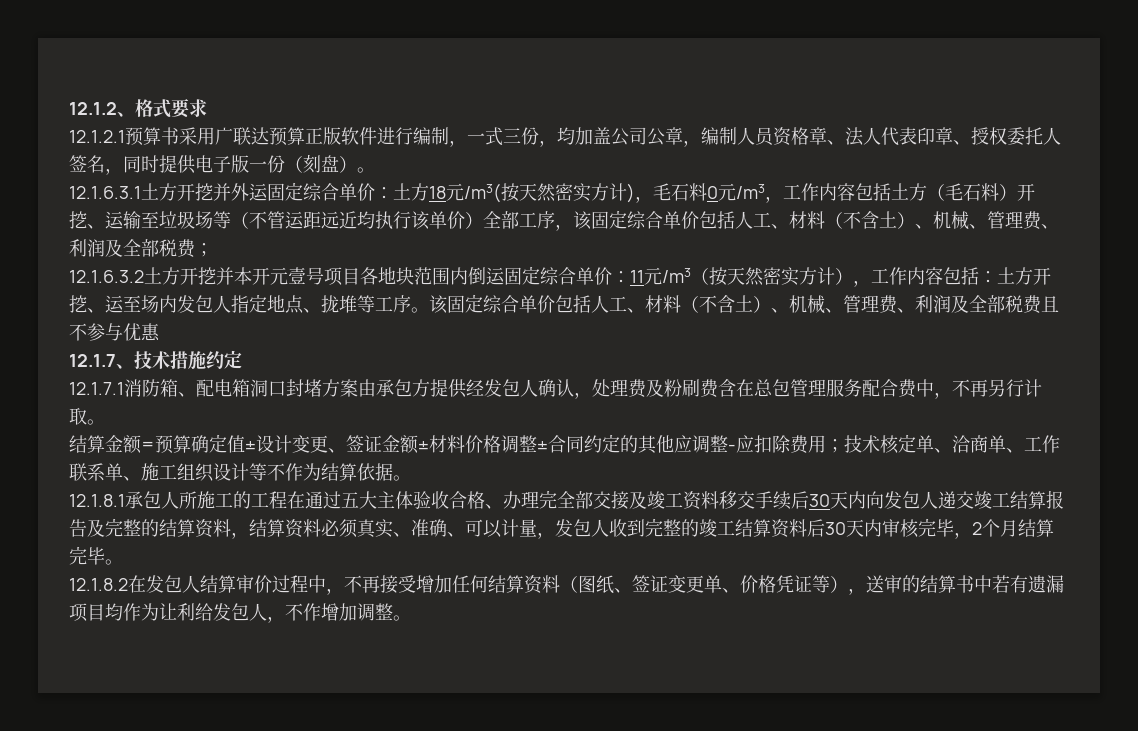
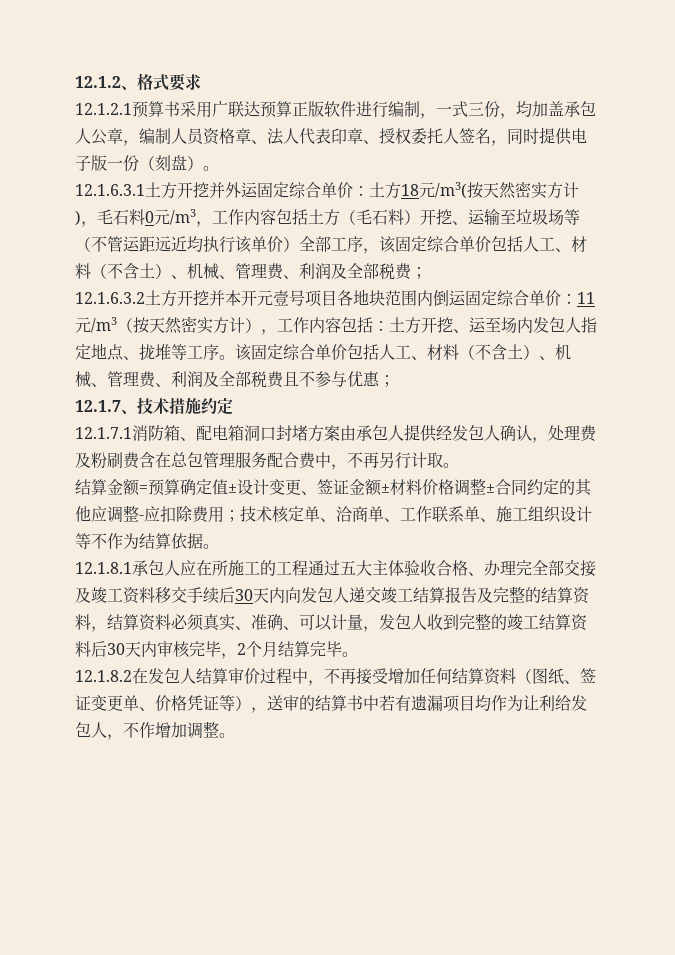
[611,127,647,146] 公司 -> [564,101,596,117] [75,128,91,144] 承包人
(160, 332) none -> [379,375,395,387] ；
[412,379,430,397] 方 -> [388,425,404,441] 人
(179, 500) none -> [180,560,212,576] 应在
[287,491,305,509] 在 -> (308, 568) none

